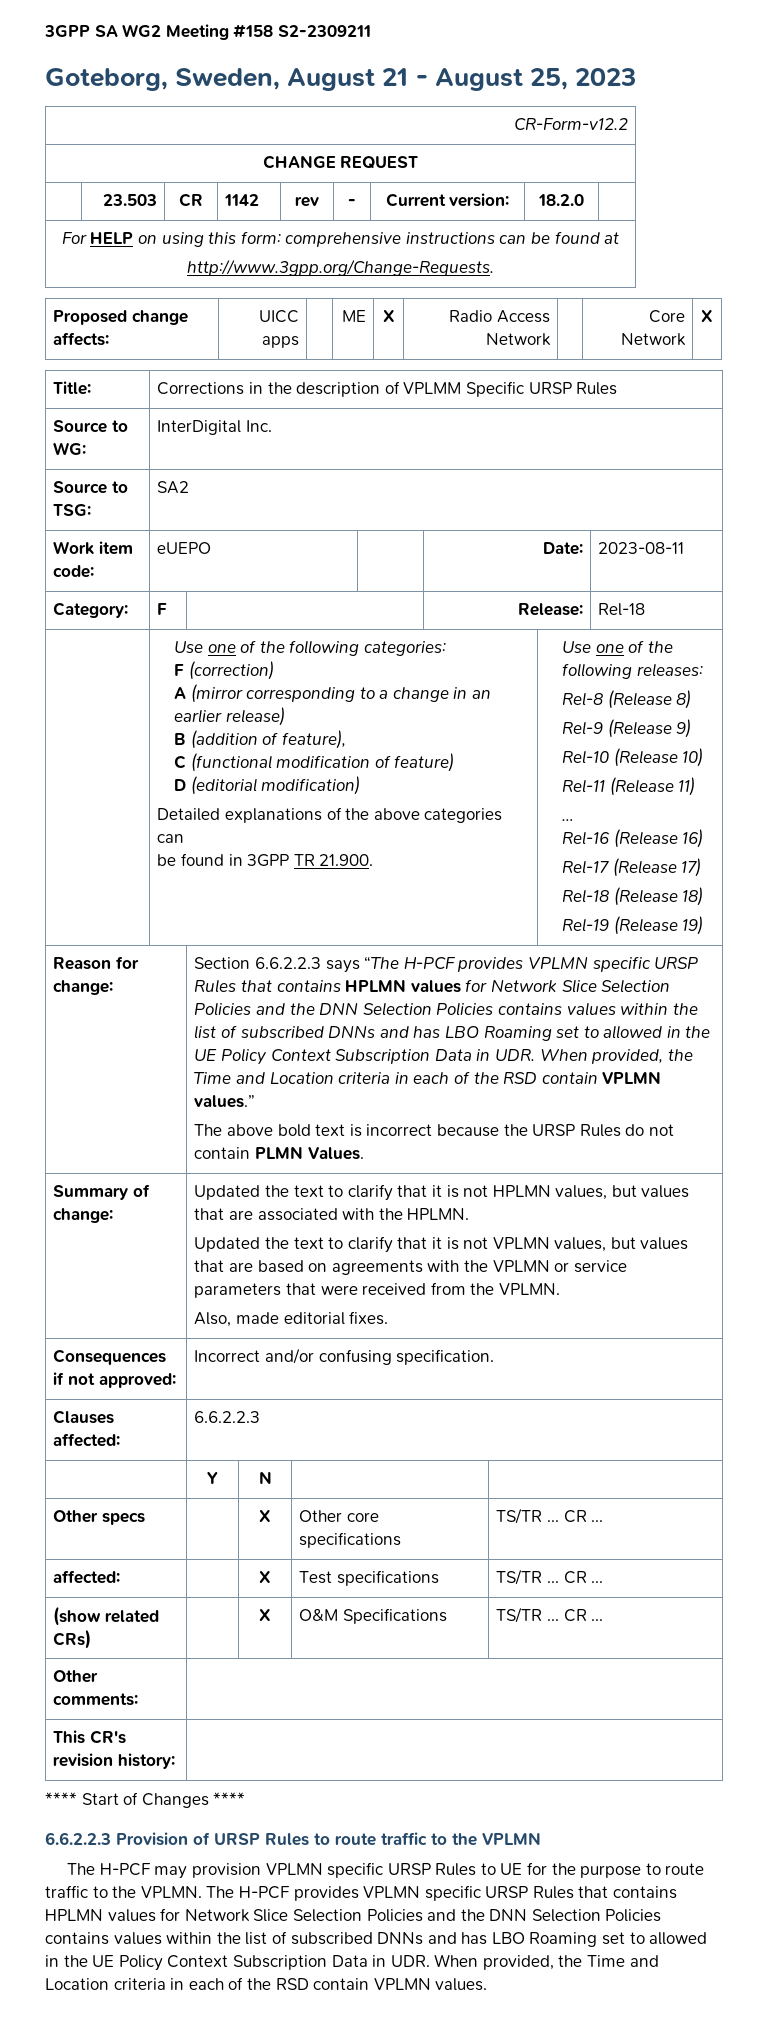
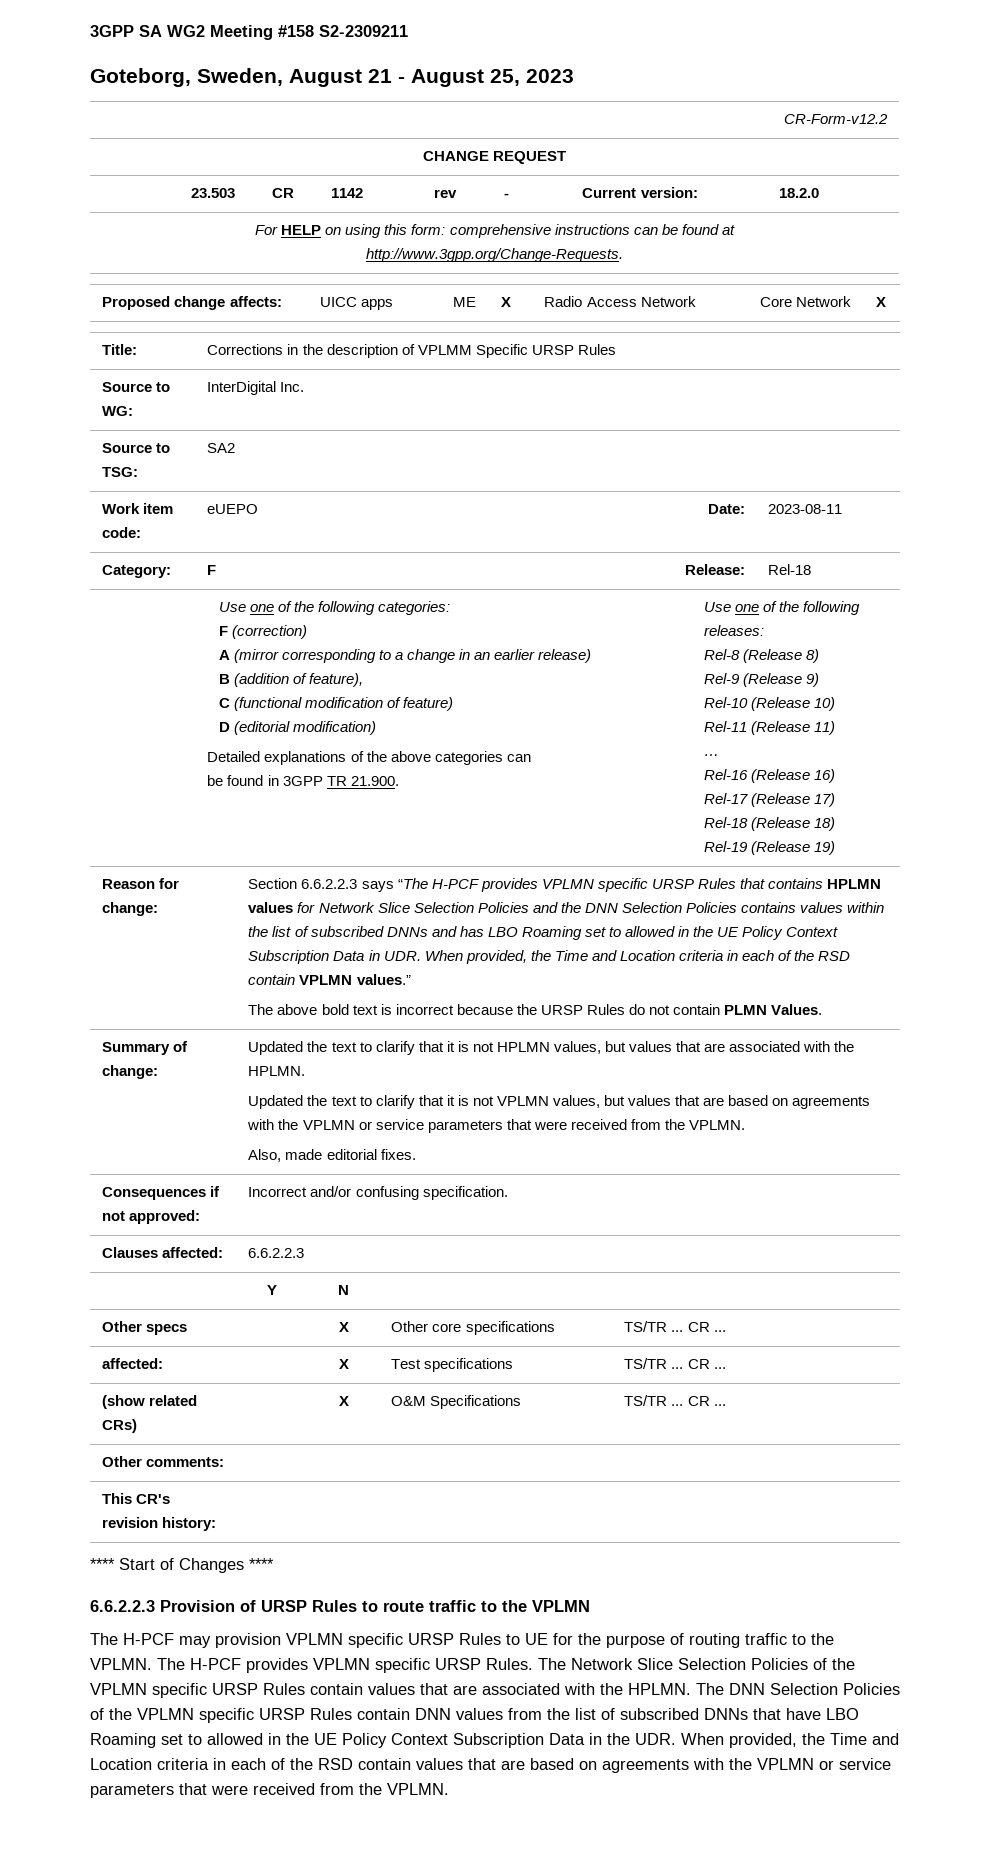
[645,1863,705,1875] to route -> [670,1633,740,1648] of routing
[532,1886,678,1899] [45,1908,662,1922] [45,1931,488,1945] Rules that contains HPLMN values for Network Slice Selection Policies and the DNN Selection Policies contains values within the list of subscribed DNNs and has -> [486,1658,855,1670] [90,1683,900,1698] [90,1708,821,1723] Rules. The Network Slice Selection Policies of the VPLMN specific URSP Rules contain values that are associated with the HPLMN. The DNN Selection Policies of the VPLMN specific URSP Rules contain DNN values from the list of subscribed DNNs that have
(387, 1961) none -> [607,1733,630,1745] the
[373,1978,488,1991] VPLMN values. -> [416,1758,891,1773] [90,1783,449,1798] values that are based on agreements with the VPLMN or service parameters that were received from the VPLMN.

